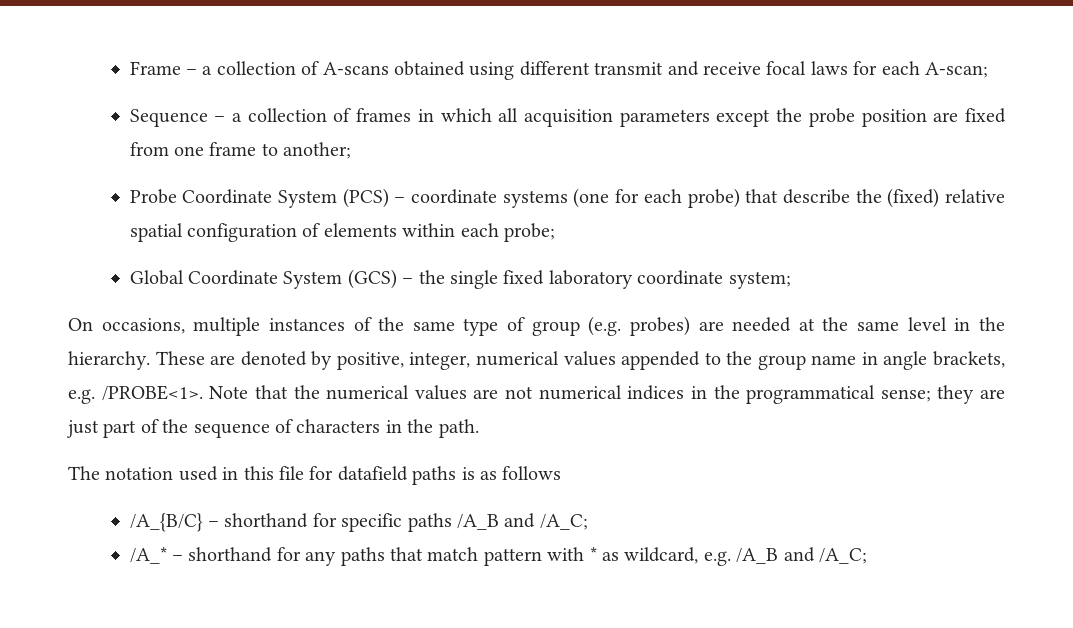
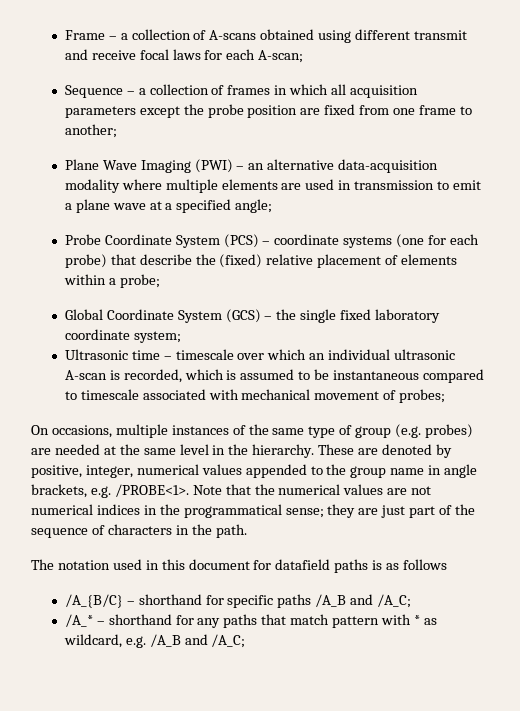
(352, 150) none -> [64,159,439,173] [64,179,481,193] [64,199,273,213] // Plane Wave Imaging (PWI) – an alternative data-acquisition modality where multiple elements are used in transmission to emit a plane wave at a specified angle;
[129,223,297,242] spatial configuration -> [317,254,382,268] placement
[460,223,499,237] each -> [108,278,116,285] a
(791, 280) none -> [64,349,456,360] [64,369,484,383] [64,389,446,403] // Ultrasonic time – timescale over which an individual ultrasonic A-scan is recorded, which is assumed to be instantaneous compared to timescale associated with mechanical movement of probes;
[279,466,304,480] file -> [188,559,250,570] document

